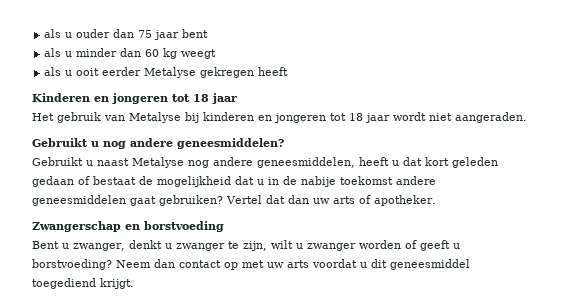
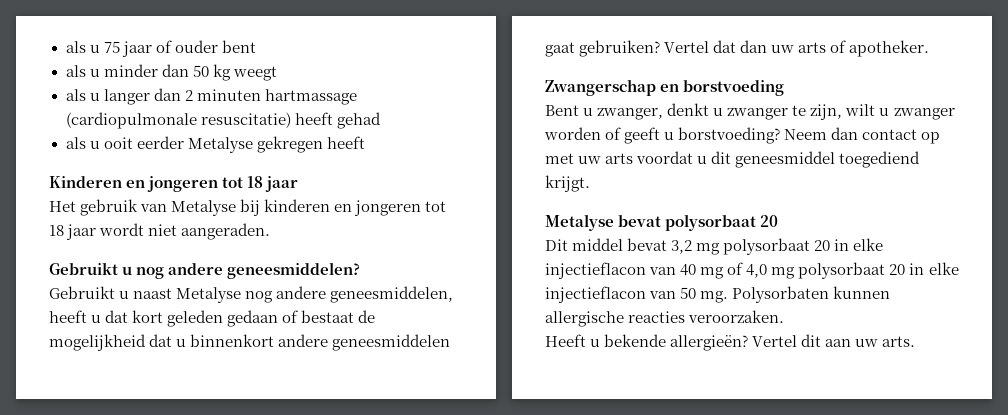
[44,29,180,40] als u ouder dan 75 jaar -> [65,40,218,57] als u 75 jaar of ouder
[145,49,160,57] 60 -> [192,65,209,77] 50
(217, 54) none -> [65,88,357,105] [65,112,381,129] // als u langer dan 2 minuten hartmassage (cardiopulmonale resuscitatie) heeft gehad
[268,176,393,187] in de nabije toekomst -> [190,334,275,347] binnenkort
(134, 283) none -> [545,214,779,231] [545,238,884,255] [545,262,959,279] [545,286,891,303] [545,310,785,327] [545,334,916,351] // Metalyse bevat polysorbaat 20 // Dit middel bevat 3,2 mg polysorbaat 20 in elke injectieflacon van 40 mg of 4,0 mg polysorbaat 20 in elke injectieflacon van 50 mg. Polysorbaten kunnen allergische reacties veroorzaken. // Heeft u bekende allergieën? Vertel dit aan uw arts.

